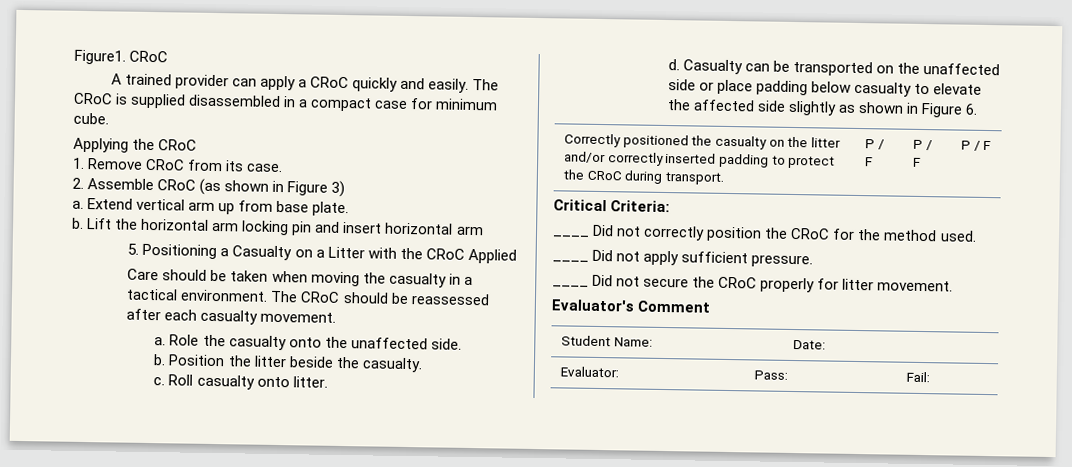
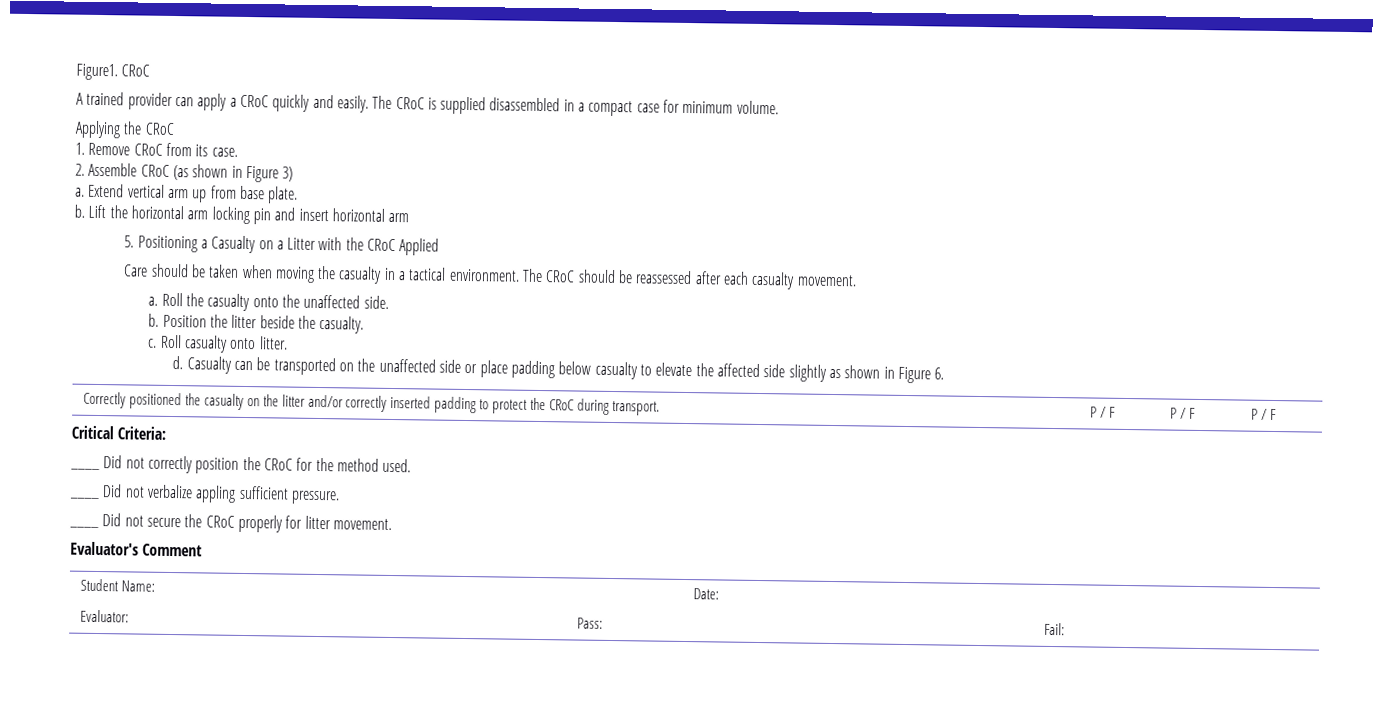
[73,112,109,125] cube. -> [736,100,779,115] volume.
[169,334,200,346] Role -> [161,292,183,307] Roll
[643,250,680,266] apply -> [146,484,237,503] verbalize appling

